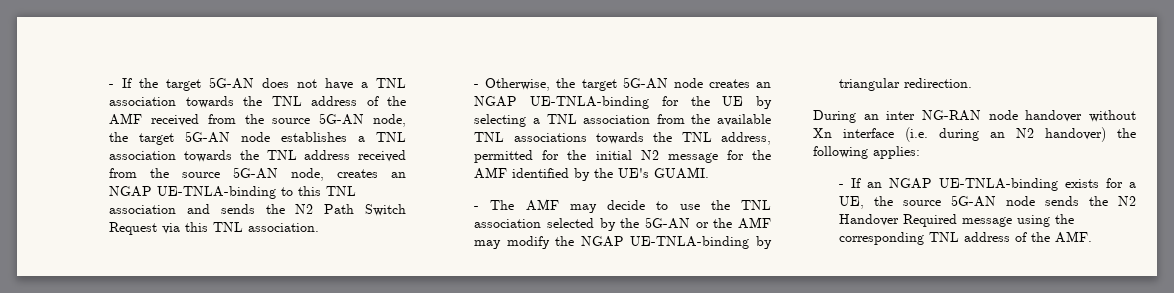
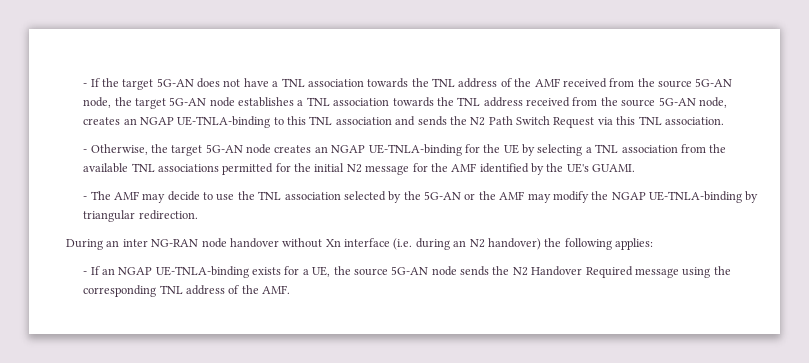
[595,132,771,145] towards the TNL address, -> (219, 168) none

